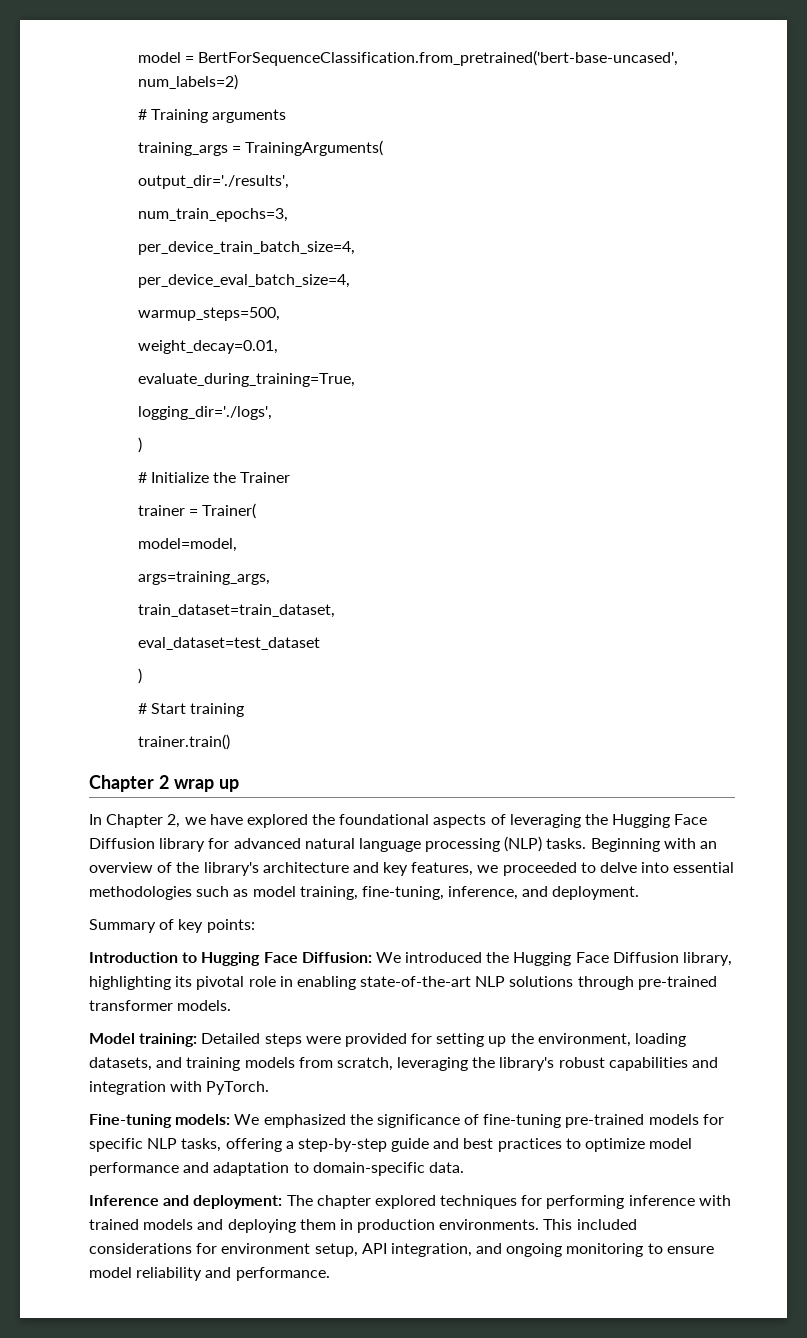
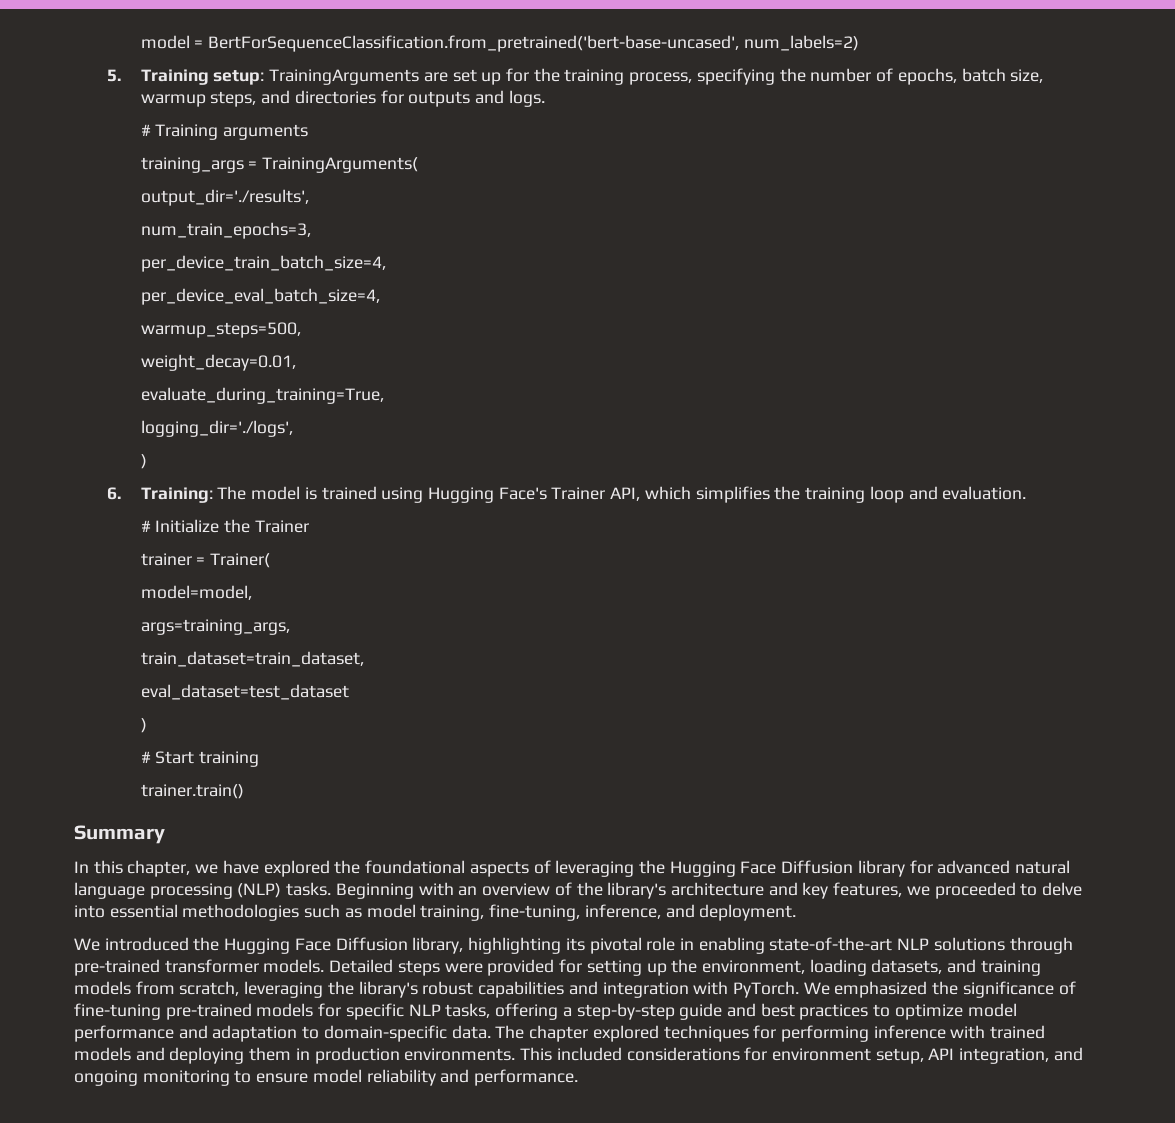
(238, 82) none -> [107,68,1044,85] [140,90,545,107] // 5. Training setup: TrainingArguments are set up for the training process, specifying the number of epochs, batch size, warmup steps, and directories for outputs and logs.
(142, 445) none -> [107,486,1027,503] // 6. Training: The model is trained using Hugging Face's Trainer API, which simplifies the training loop and evaluation.
[89,775,239,792] Chapter 2 wrap up -> [74,825,165,844] Summary
[106,814,181,828] Chapter 2, -> [93,860,191,877] this chapter,
[89,919,255,933] [89,952,372,966] Summary of key points: // Introduction to Hugging Face Diffusion: -> (797, 912) none
[89,1033,198,1047] // Model training: -> (325, 966) none
[89,1114,231,1128] // Fine-tuning models: -> (799, 989) none
[89,1195,283,1209] // Inference and deployment: -> (491, 1032) none

